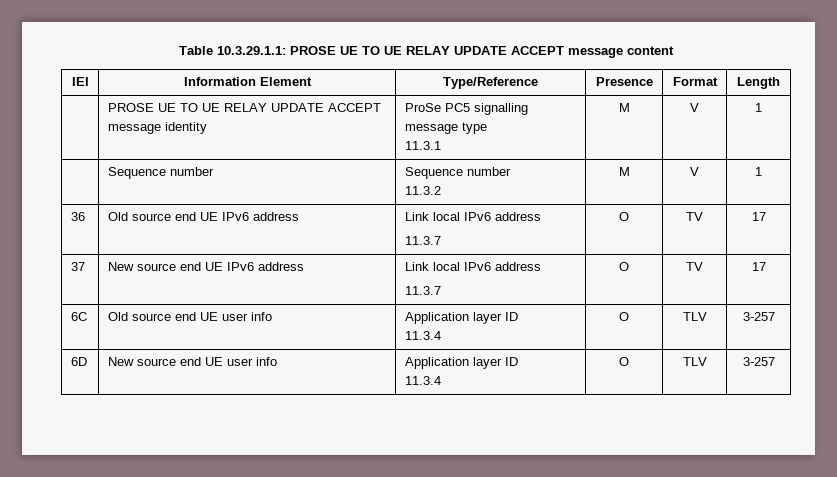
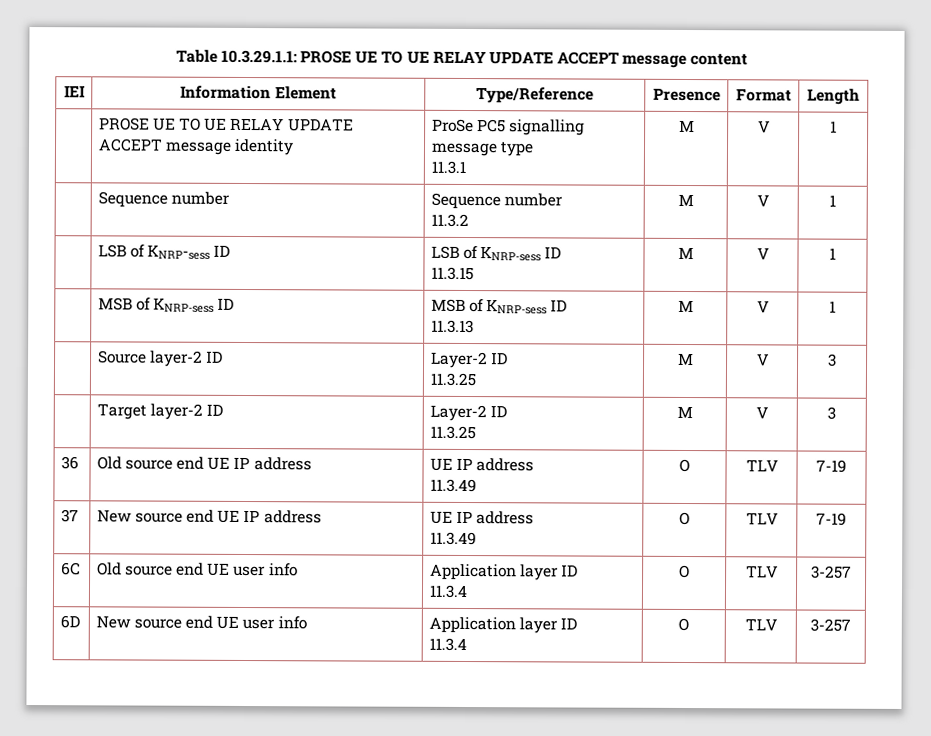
(762, 171) none -> [97,244,231,260] [430,245,562,262] [430,266,474,281] [677,246,694,260] [756,247,769,260] [829,247,836,260] [97,297,235,313] [430,298,568,315] [430,319,474,334] [677,299,694,313] [756,300,769,313] [829,300,836,313] [97,350,223,367] [430,351,508,369] [429,372,476,387] [677,352,694,366] [756,353,769,366] [828,353,837,367] [96,403,223,420] [429,404,507,422] [429,425,476,440] [676,405,693,419] [755,406,768,419] [827,406,836,420] // | LSB of KNRP-sess ID | LSB of KNRP-sess ID // 11.3.15 | M | V | 1 // | MSB of KNRP-sess ID | MSB of KNRP-sess ID // 11.3.13 | M | V | 1 // | Source layer-2 ID | Layer-2 ID // 11.3.25 | M | V | 3 // | Target layer-2 ID | Layer-2 ID // 11.3.25 | M | V | 3
[221,212,299,221] [404,212,541,221] [404,236,441,245] [619,212,629,221] [686,212,703,221] [751,212,766,221] IPv6 address | Link local IPv6 address // 11.3.7 | O | TV | 17 -> [233,456,312,471] [429,457,534,472] [429,478,477,493] [679,458,690,473] [745,459,778,472] [816,459,847,473] IP address | UE IP address // 11.3.49 | O | TLV | 7-19
[226,262,304,271] [404,262,541,271] [404,286,441,295] [619,262,629,271] [686,262,703,271] [751,262,766,271] IPv6 address | Link local IPv6 address // 11.3.7 | O | TV | 17 -> [243,509,322,524] [429,510,534,525] [429,531,477,546] [679,511,690,526] [745,512,778,525] [816,512,847,526] IP address | UE IP address // 11.3.49 | O | TLV | 7-19

